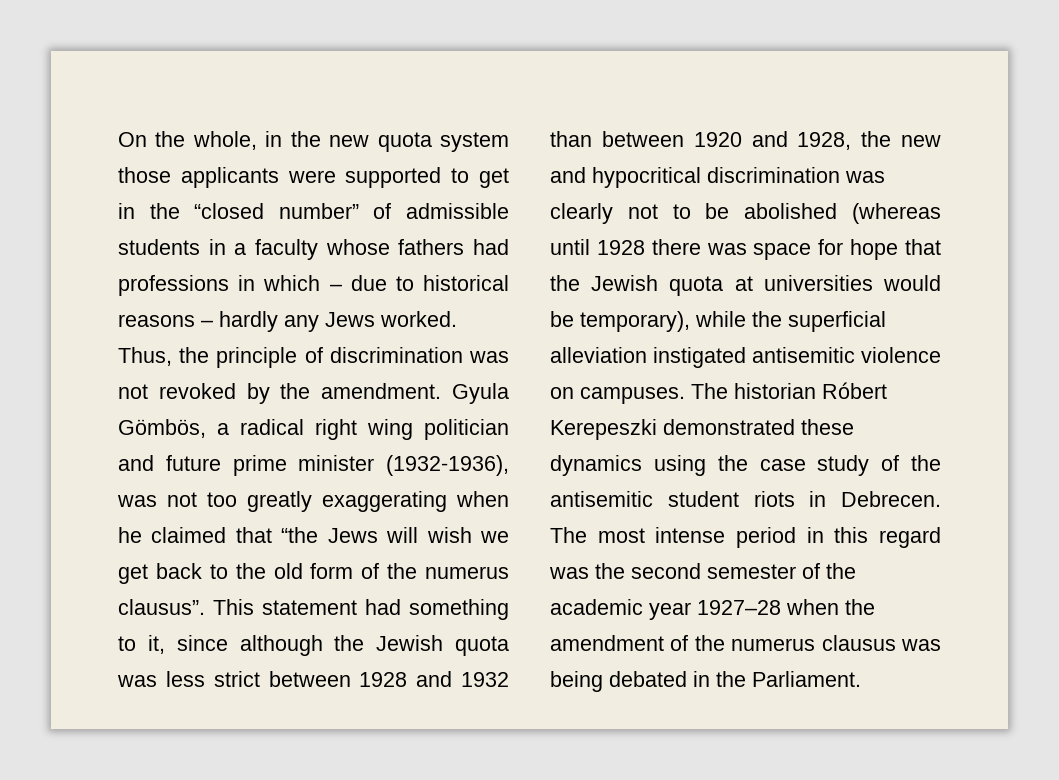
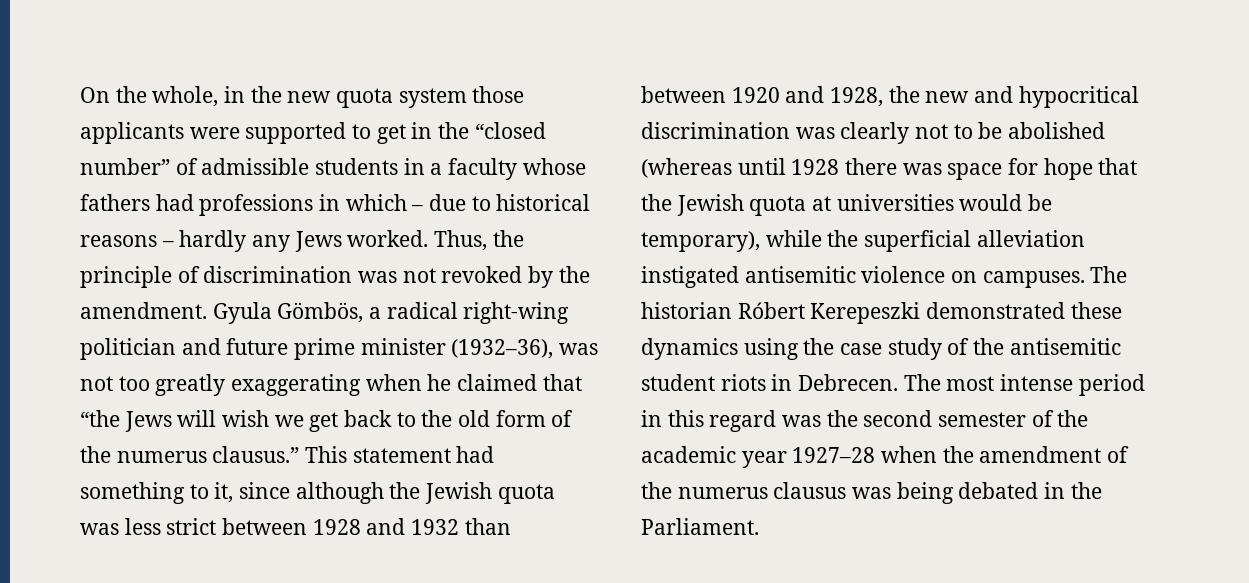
[315,419,413,440] right wing -> [463,302,570,324] right-wing
[386,455,509,476] (1932-1936), -> [451,339,554,359] (1932–36),
[118,599,205,615] clausus”. -> [212,446,300,463] clausus.”

